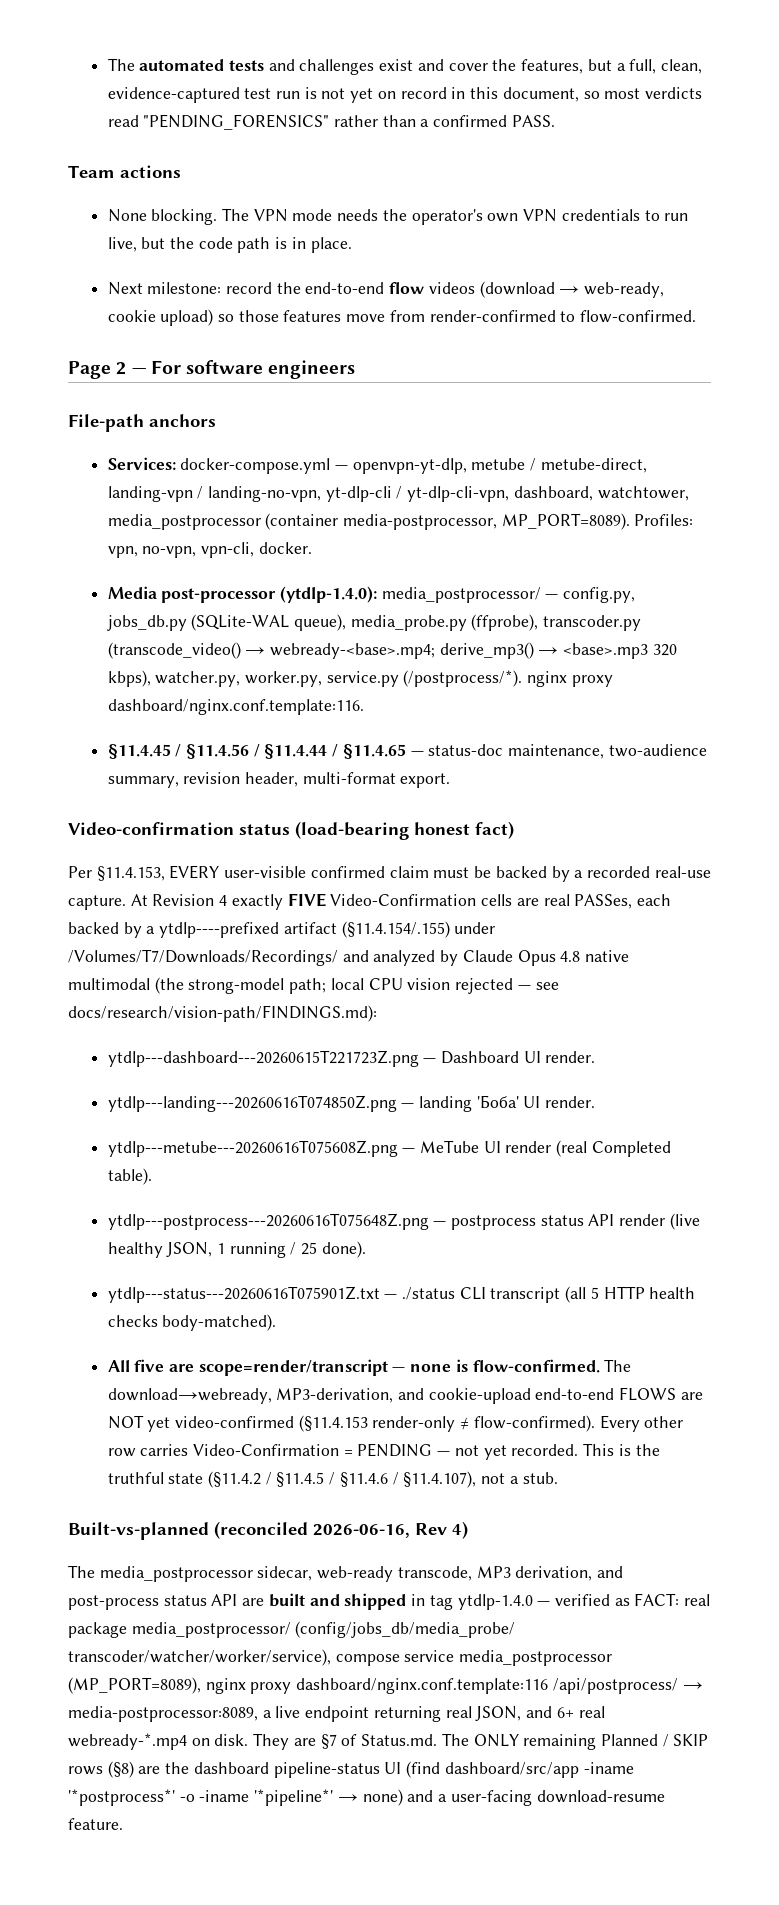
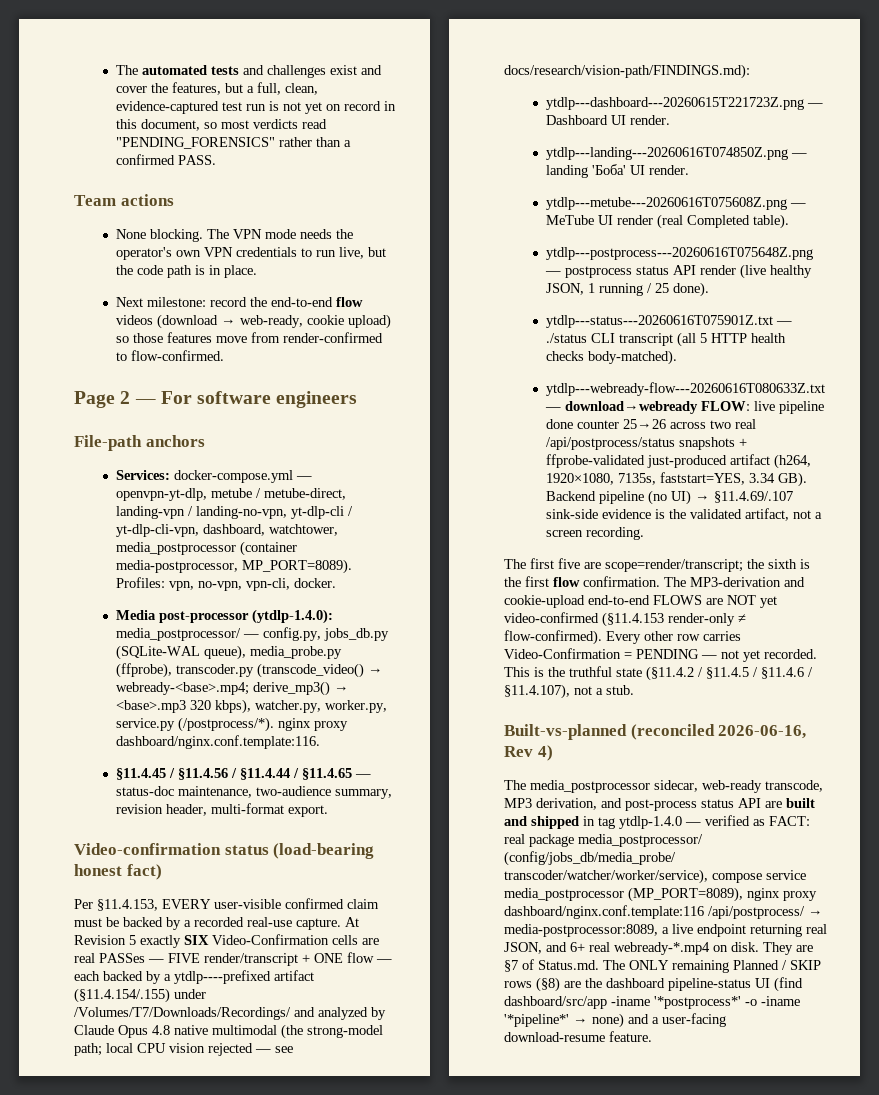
[219,893,326,910] 4 exactly FIVE -> [129,935,209,948] 5 exactly SIX
[574,894,633,909] PASSes, -> [99,952,392,966] PASSes — FIVE render/transcript + ONE flow —
[107,1359,632,1376] [107,1388,394,1404] All five are scope=render/transcript — none is flow-confirmed. The download→webready, MP3-derivation, -> [546,382,826,396] [545,401,825,414] [546,419,757,429] [546,437,748,450] [546,454,812,469] [546,472,808,487] [546,490,794,505] [546,508,823,521] [546,527,645,540] [504,558,810,572] [504,576,781,587] ytdlp---webready-flow---20260616T080633Z.txt — download→webready FLOW: live pipeline done counter 25→26 across two real /api/postprocess/status snapshots + ffprobe-validated just-produced artifact (h264, 1920×1080, 7135s, faststart=YES, 3.34 GB). Backend pipeline (no UI) → §11.4.69/.107 sink-side evidence is the validated artifact, not a screen recording. // The first five are scope=render/transcript; the sixth is the first flow confirmation. The MP3-derivation

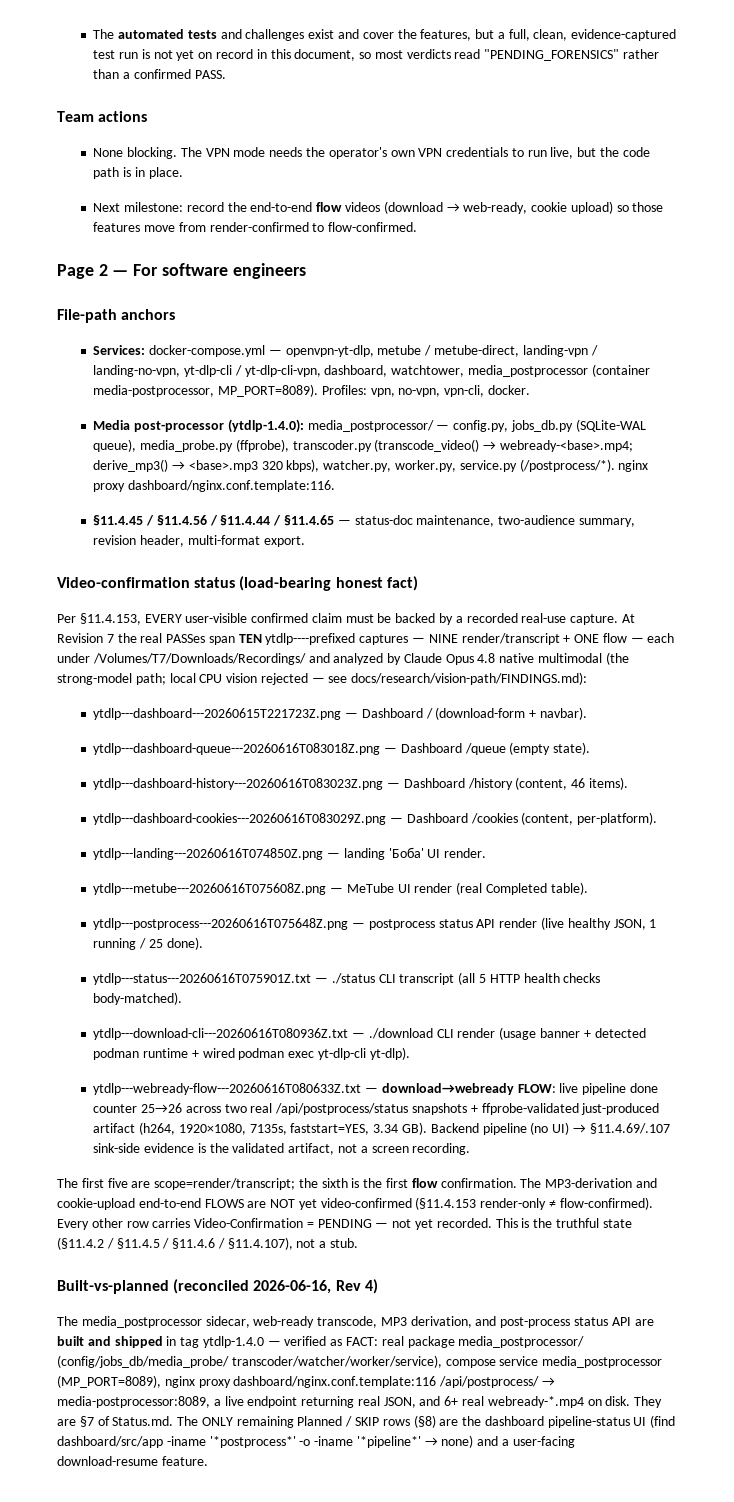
[129,934,379,948] [74,953,200,963] 5 exactly SIX Video-Confirmation cells are real PASSes — FIVE -> [106,633,458,645] 7 the real PASSes span TEN ytdlp----prefixed captures — NINE
[103,970,314,984] [74,988,170,1003] backed by a ytdlp----prefixed artifact (§11.4.154/.155) -> (675, 638) none
[611,115,671,125] UI render. -> [425,707,588,720] [93,742,591,755] [93,777,629,790] [93,812,658,825] / (download-form + navbar). // ytdlp---dashboard-queue---20260616T083018Z.png — Dashboard /queue (empty state). // ytdlp---dashboard-history---20260616T083023Z.png — Dashboard /history (content, 46 items). // ytdlp---dashboard-cookies---20260616T083029Z.png — Dashboard /cookies (content, per-platform).
(678, 357) none -> [93,1027,646,1040] [93,1047,410,1060] // ytdlp---download-cli---20260616T080936Z.txt — ./download CLI render (usage banner + detected podman runtime + wired podman exec yt-dlp-cli yt-dlp).

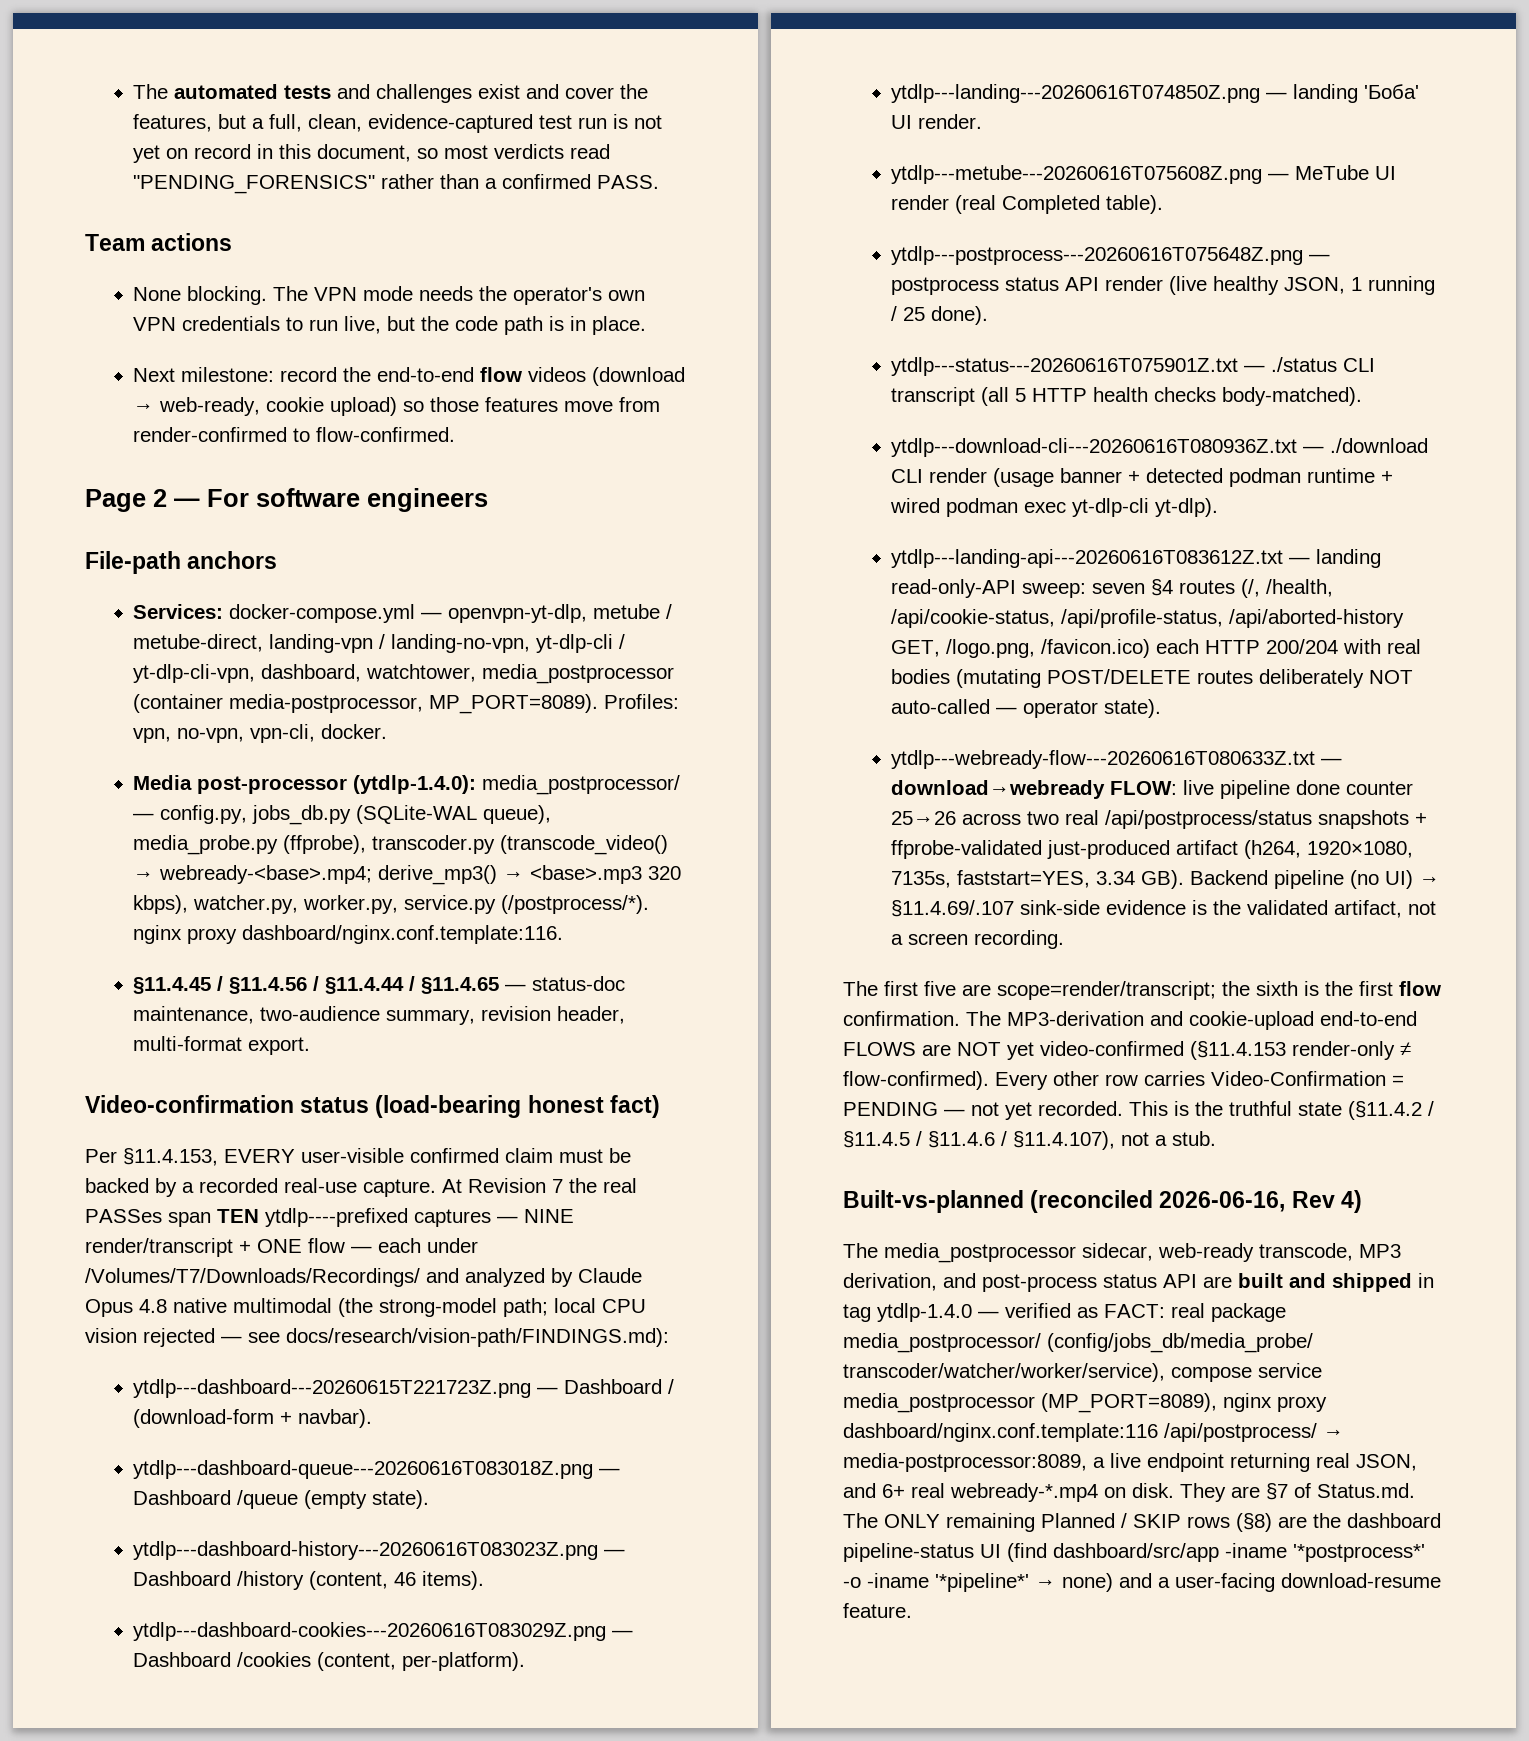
(410, 1053) none -> [891,549,1382,568] [891,579,1334,598] [891,609,1405,628] [891,639,1422,658] [891,669,1414,688] [891,699,1162,718] // ytdlp---landing-api---20260616T083612Z.txt — landing read-only-API sweep: seven §4 routes (/, /health, /api/cookie-status, /api/profile-status, /api/aborted-history GET, /logo.png, /favicon.ico) each HTTP 200/204 with real bodies (mutating POST/DELETE routes deliberately NOT auto-called — operator state).

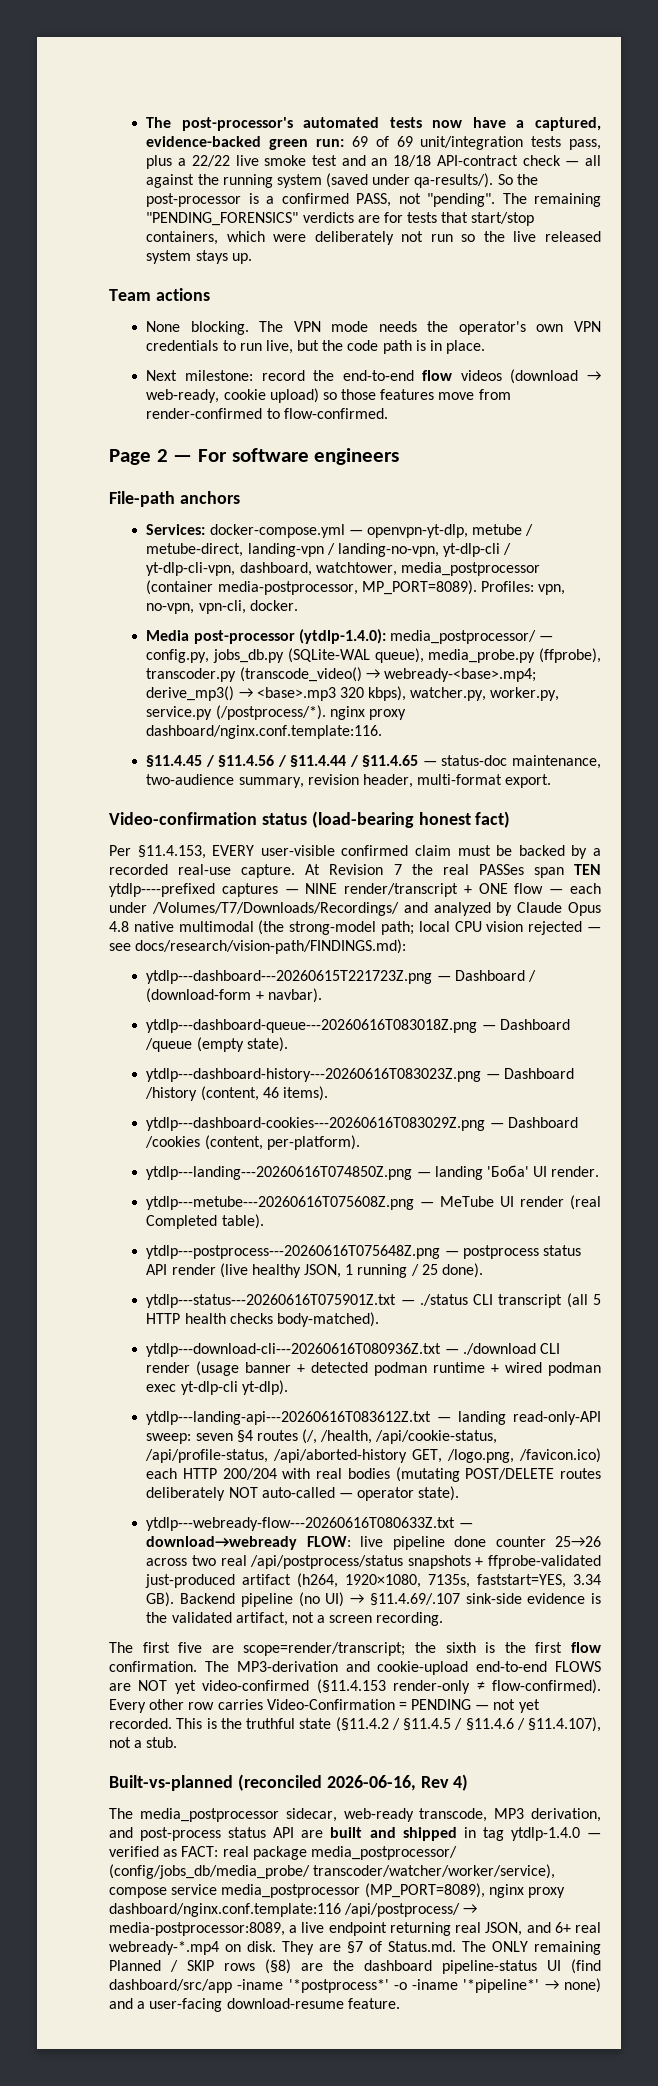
[133,84,169,99] The -> [146,117,293,131] The post-processor's
[337,84,649,103] [133,114,663,133] [133,144,611,163] [133,174,660,194] and challenges exist and cover the features, but a full, clean, evidence-captured test run is not yet on record in this document, so most verdicts read "PENDING_FORENSICS" rather than a confirmed PASS. -> [432,117,601,131] [146,136,601,150] [146,155,601,169] [146,173,538,188] [146,193,601,207] [146,212,535,226] [146,231,601,245] [146,250,252,264] now have a captured, evidence-backed green run: 69 of 69 unit/integration tests pass, plus a 22/22 live smoke test and an 18/18 API-contract check — all against the running system (saved under qa-results/). So the post-processor is a confirmed PASS, not "pending". The remaining "PENDING_FORENSICS" verdicts are for tests that start/stop containers, which were deliberately not run so the live released system stays up.

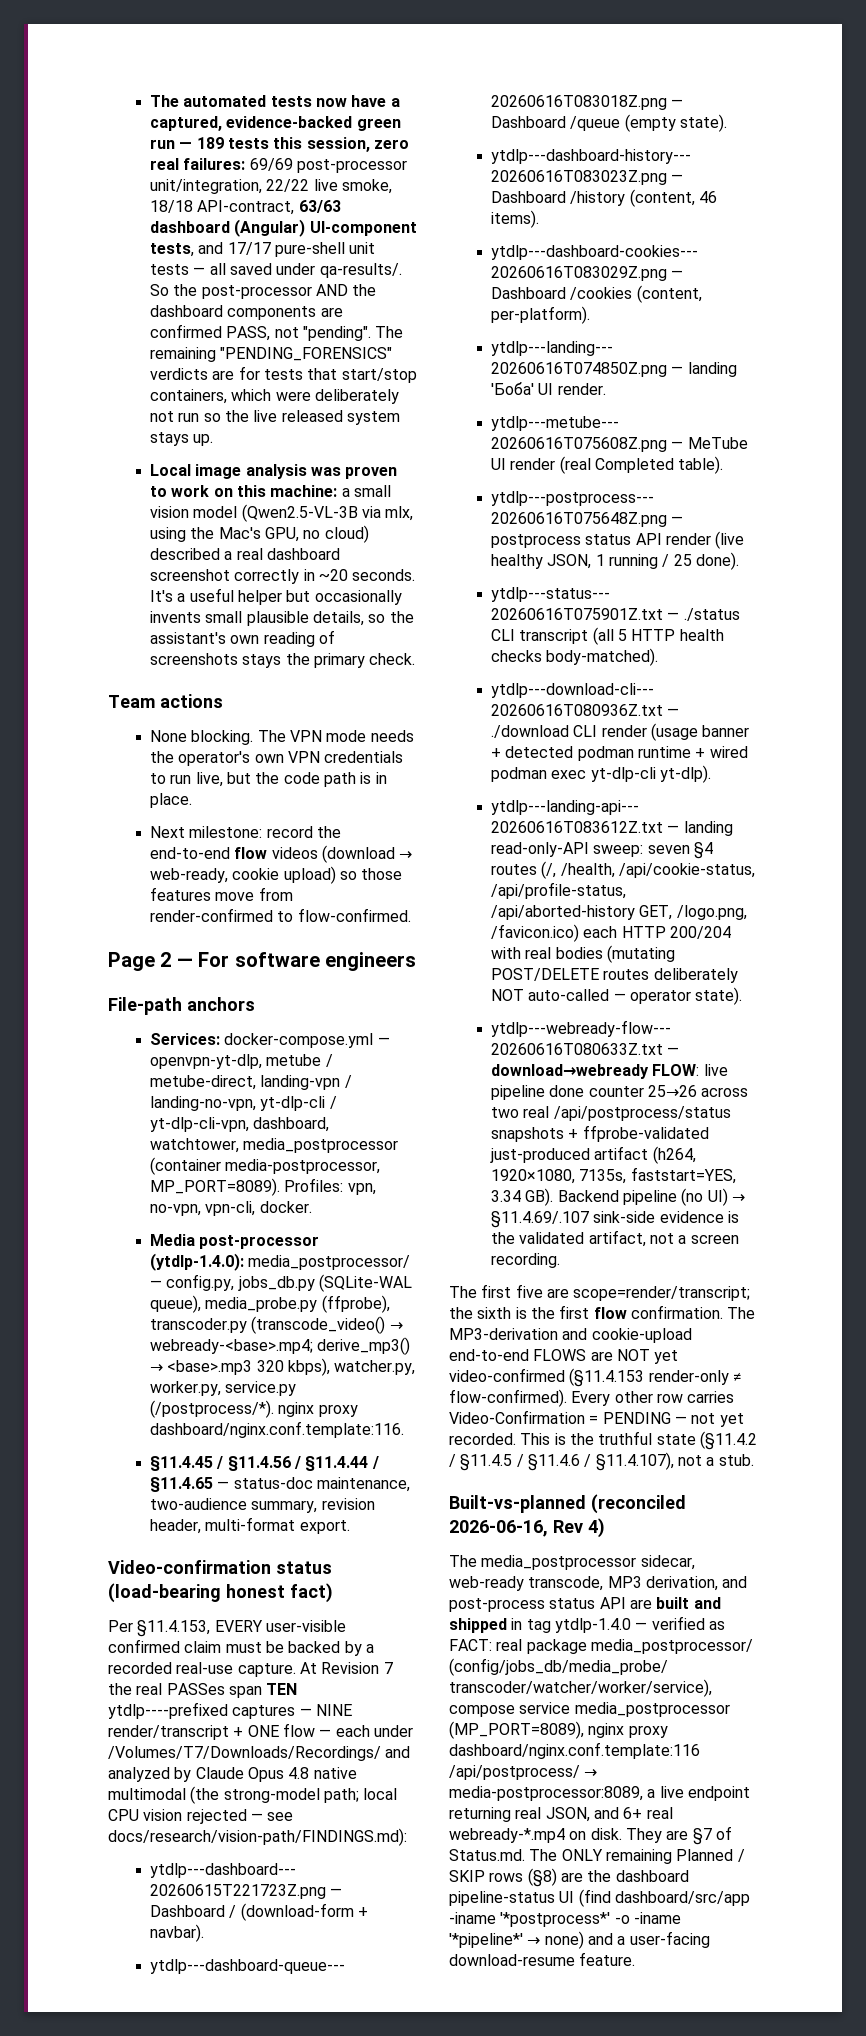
[146,117,293,131] The post-processor's -> [150,95,180,107] The
[316,136,601,150] [146,155,601,169] [146,173,538,188] [146,193,275,207] run: 69 of 69 unit/integration tests pass, plus a 22/22 live smoke test and an 18/18 API-contract check — all against the running system (saved under qa-results/). So the post-processor is a -> [150,137,410,152] [150,158,408,173] [150,179,393,194] [150,200,341,215] [150,219,417,237] [150,242,376,257] [150,263,402,278] [150,284,377,299] [150,305,343,320] run — 189 tests this session, zero real failures: 69/69 post-processor unit/integration, 22/22 live smoke, 18/18 API-contract, 63/63 dashboard (Angular) UI-component tests, and 17/17 pure-shell unit tests — all saved under qa-results/. So the post-processor AND the dashboard components are
(252, 258) none -> [150,464,398,479] [150,485,392,497] [150,504,414,522] [150,525,369,543] [150,548,341,560] [150,569,416,584] [150,588,402,605] [150,611,414,626] [150,630,336,647] [150,653,416,668] // Local image analysis was proven to work on this machine: a small vision model (Qwen2.5-VL-3B via mlx, using the Mac's GPU, no cloud) described a real dashboard screenshot correctly in ~20 seconds. It's a useful helper but occasionally invents small plausible details, so the assistant's own reading of screenshots stays the primary check.

